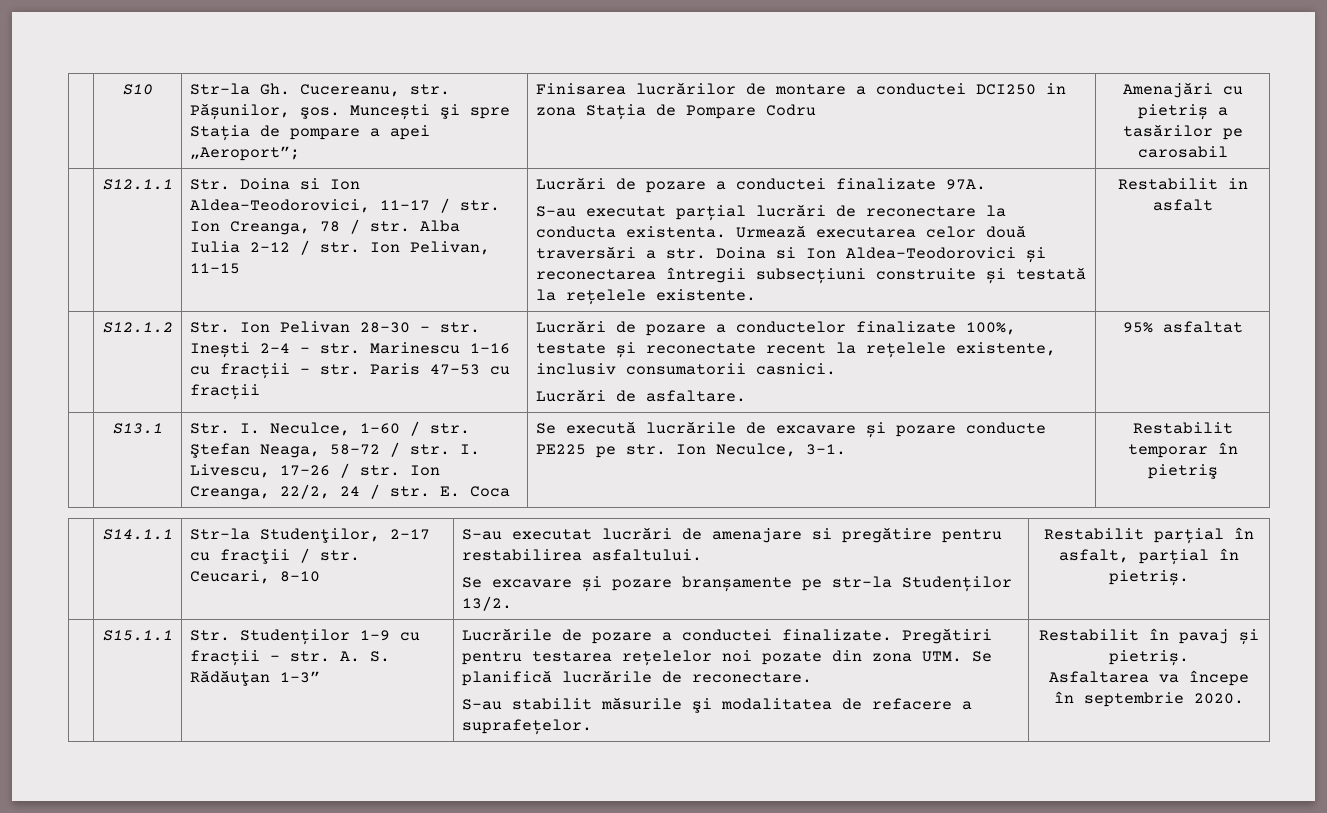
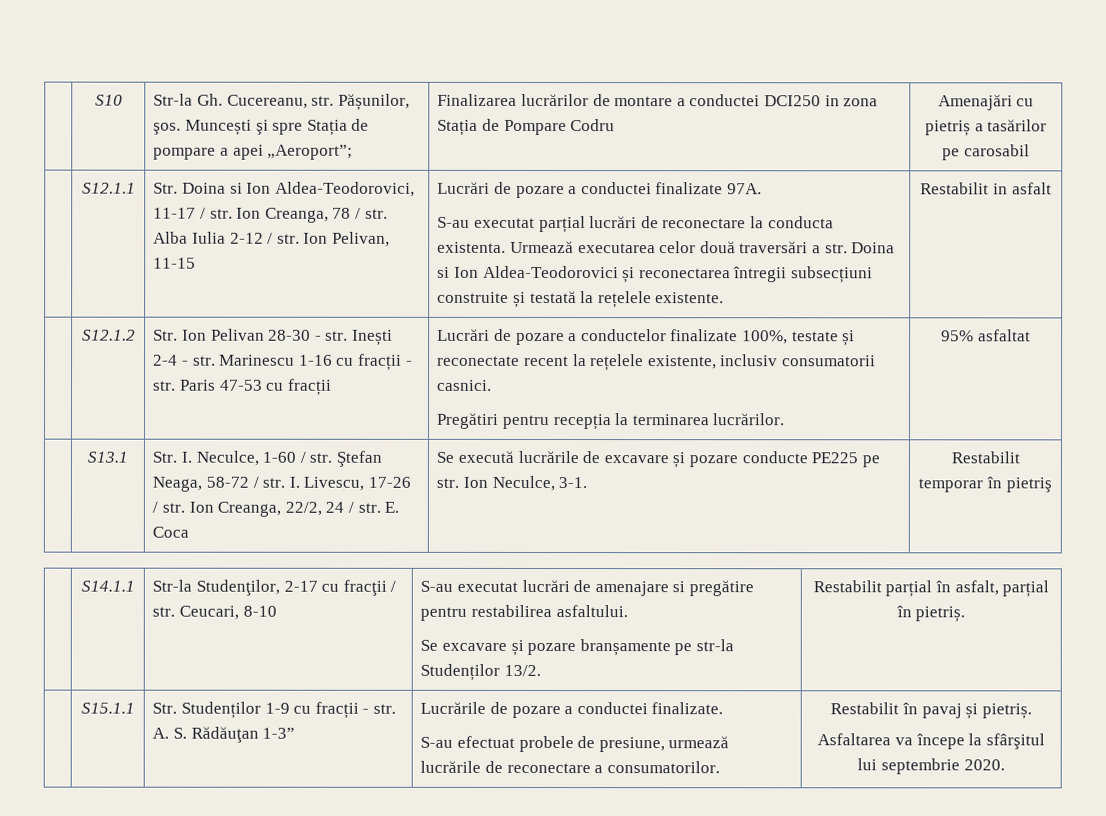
[535,83,626,95] Finisarea -> [437,93,518,106] Finalizarea
[535,389,746,402] Lucrări de asfaltare. -> [436,412,785,431] Pregătiri pentru recepția la terminarea lucrărilor.
[901,628,992,644] [461,650,992,666] [461,670,812,686] [461,697,972,713] [461,719,592,735] Pregătiri pentru testarea rețelelor noi pozate din zona UTM. Se planifică lucrările de reconectare. // S-au stabilit măsurile şi modalitatea de refacere a suprafețelor. -> [420,735,730,753] [420,760,720,774] // S-au efectuat probele de presiune, urmează lucrările de reconectare a consumatorilor.
[1054,691,1074,703] în -> [968,733,1045,750] [857,758,878,771] la sfârşitul lui

